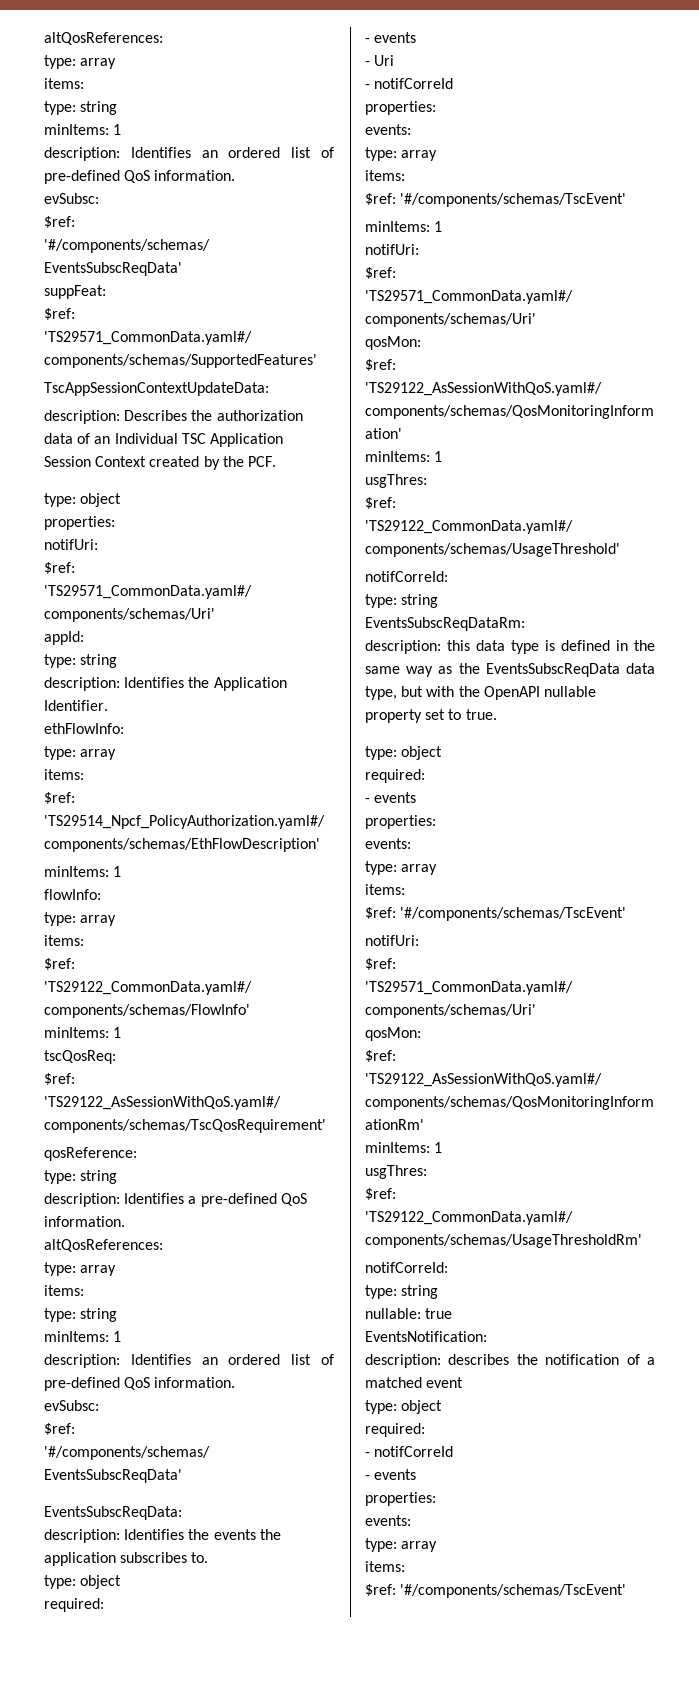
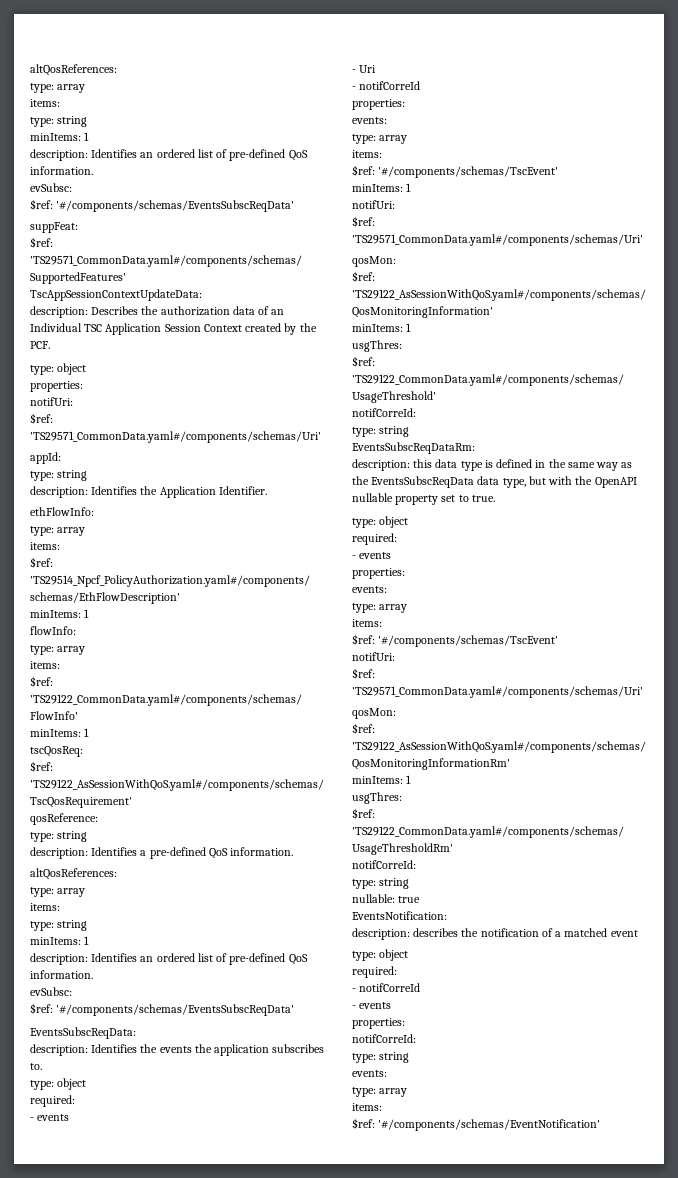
[365,1515,411,1526] [365,1538,438,1552] [365,1561,405,1572] [365,1584,627,1598] // events: // type: array // items: // $ref: '#/components/schemas/TscEvent' -> [352,1034,416,1043] [352,1052,410,1063] [352,1070,387,1077] [352,1087,408,1097] [352,1103,382,1111] [352,1118,601,1131] // notifCorreId: // type: string // events: // type: array // items: // $ref: '#/components/schemas/EventNotification'

